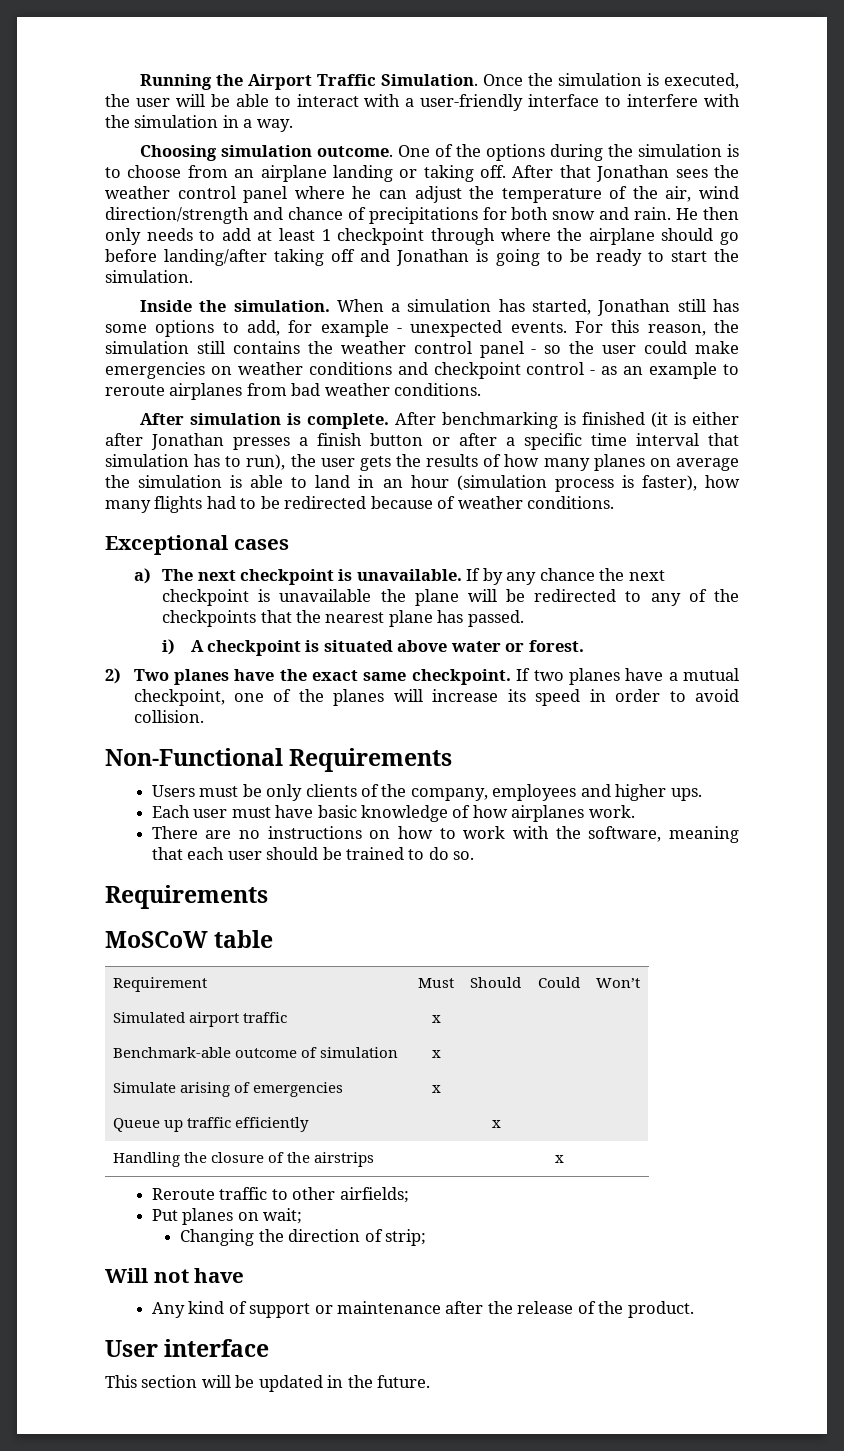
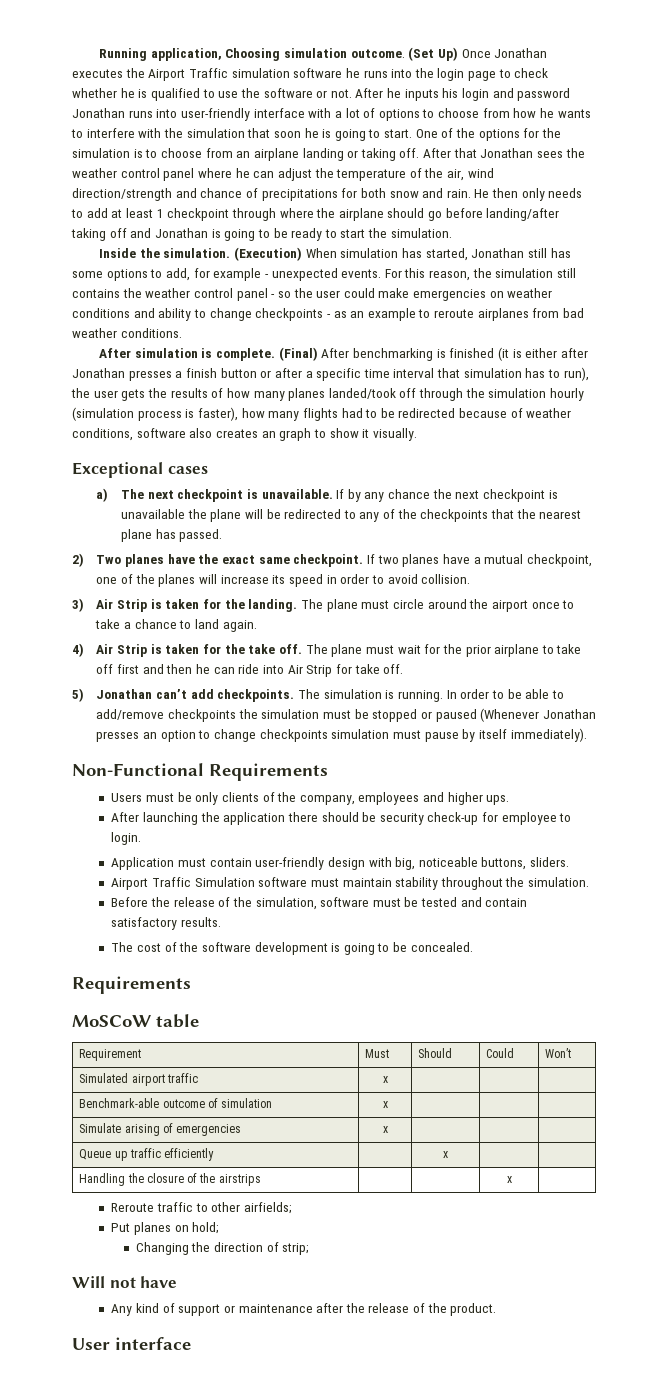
[215,73,739,90] [105,94,600,111] the Airport Traffic Simulation. Once the simulation is executed, the user will be able to interact with a user-friendly interface -> [150,47,548,61] [72,68,549,81] [72,88,571,101] [72,108,591,121] application, Choosing simulation outcome. (Set Up) Once Jonathan executes the Airport Traffic simulation software he runs into the login page to check whether he is qualified to use the software or not. After he inputs his login and password Jonathan runs into user-friendly interface with a lot of options to choose from how he wants
[222,115,293,132] [139,145,393,161] in a way. // Choosing simulation outcome. -> [247,128,413,141] that soon he is going to start.
[549,144,603,161] during -> [523,128,540,138] for
[336,299,401,312] When a -> [234,247,337,261] (Execution) When
[433,362,585,379] checkpoint control -> [158,308,324,321] ability to change checkpoints
(389, 421) none -> [278,347,318,361] (Final)
[649,458,739,471] [105,475,449,488] on average the simulation is able to land in an hour -> [328,388,585,401] landed/took off through the simulation hourly
[527,496,615,509] conditions. -> [72,428,417,441] conditions, software also creates an graph to show it visually.
[162,639,584,656] // i) A checkpoint is situated above water or forest. -> (223, 535) none
(204, 716) none -> [72,598,575,612] [95,619,257,632] [72,643,582,657] [96,664,404,677] [72,688,564,702] [96,708,596,722] [96,728,587,742] // 3) Air Strip is taken for the landing. The plane must circle around the airport once to take a chance to land again. // 4) Air Strip is taken for the take off. The plane must wait for the prior airplane to take off first and then he can ride into Air Strip for take off. // 5) Jonathan can’t add checkpoints. The simulation is running. In order to be able to add/remove checkpoints the simulation must be stopped or paused (Whenever Jonathan presses an option to change checkpoints simulation must pause by itself immediately).
[151,805,635,822] [151,826,739,843] [151,847,475,860] Each user must have basic knowledge of how airplanes work. // There are no instructions on how to work with the software, meaning that each user should be trained to do so. -> [111,812,572,825] [111,832,142,845] [111,857,570,870] [111,877,590,890] [111,897,528,910] [111,917,221,930] [111,942,473,955] After launching the application there should be security check-up for employee to login. // Application must contain user-friendly design with big, noticeable buttons, sliders. // Airport Traffic Simulation software must maintain stability throughout the simulation. // Before the release of the simulation, software must be tested and contain satisfactory results. // The cost of the software development is going to be concealed.
[263,1208,303,1224] wait; -> [192,1222,220,1234] hold;
[105,1375,431,1392] // This section will be updated in the future. -> (191, 1343) none

